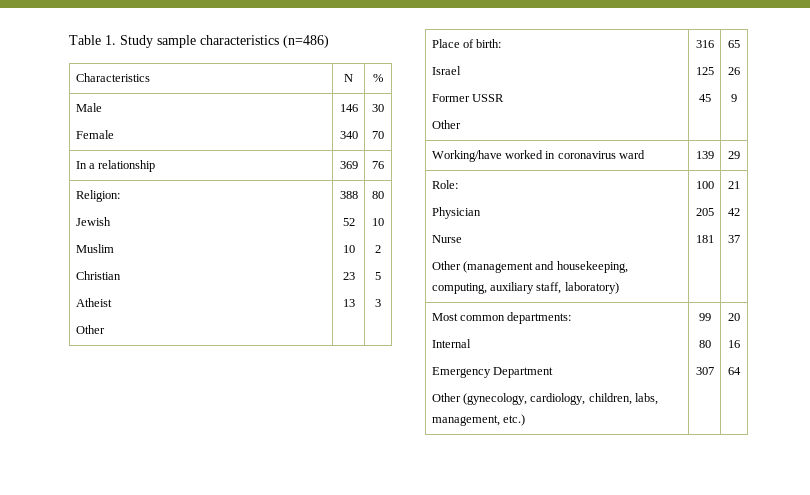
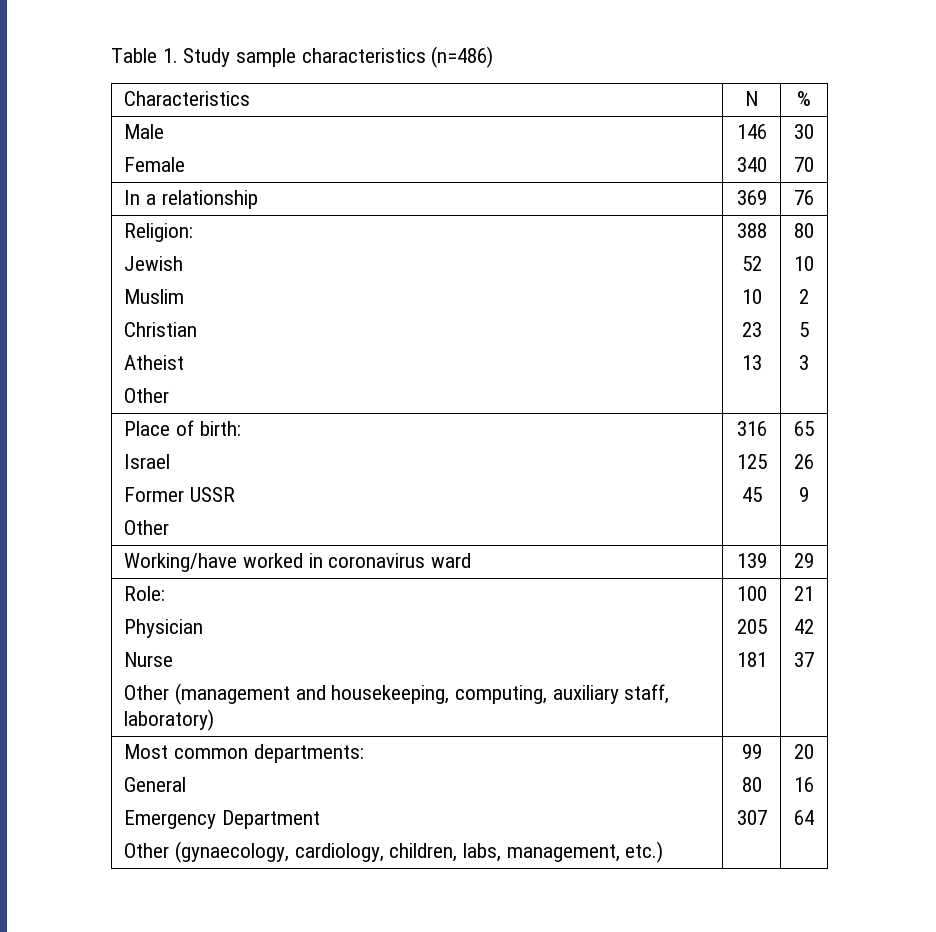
[431,339,471,348] Internal -> [124,777,187,792] General
[462,393,527,405] (gynecology, -> [175,841,290,863] (gynaecology,

